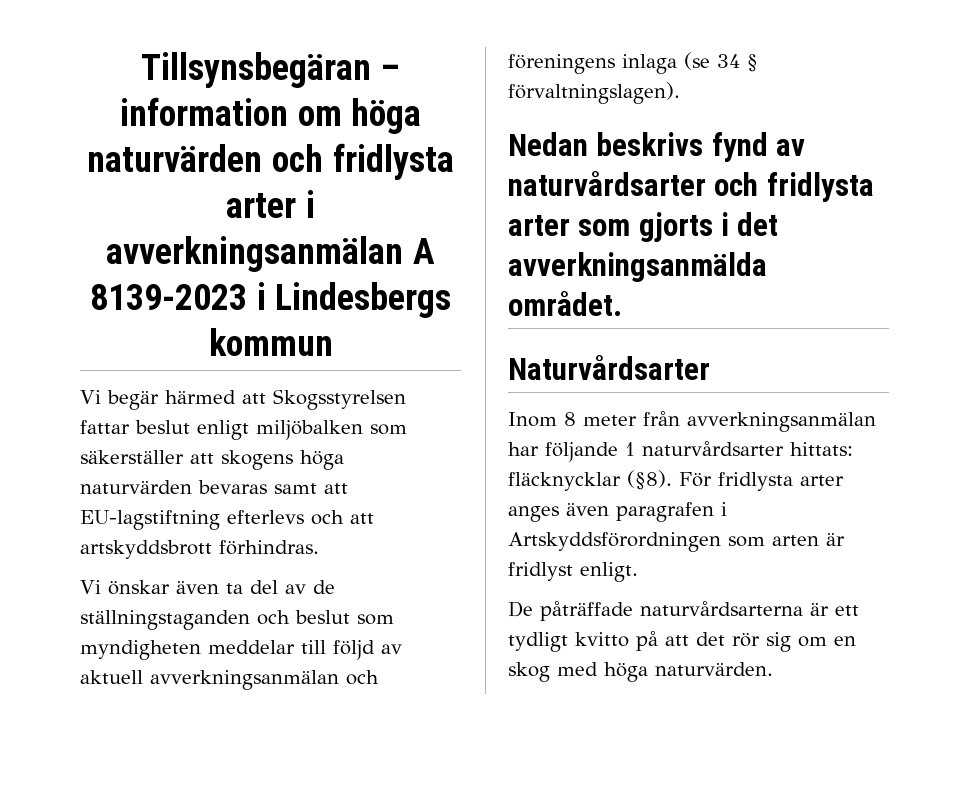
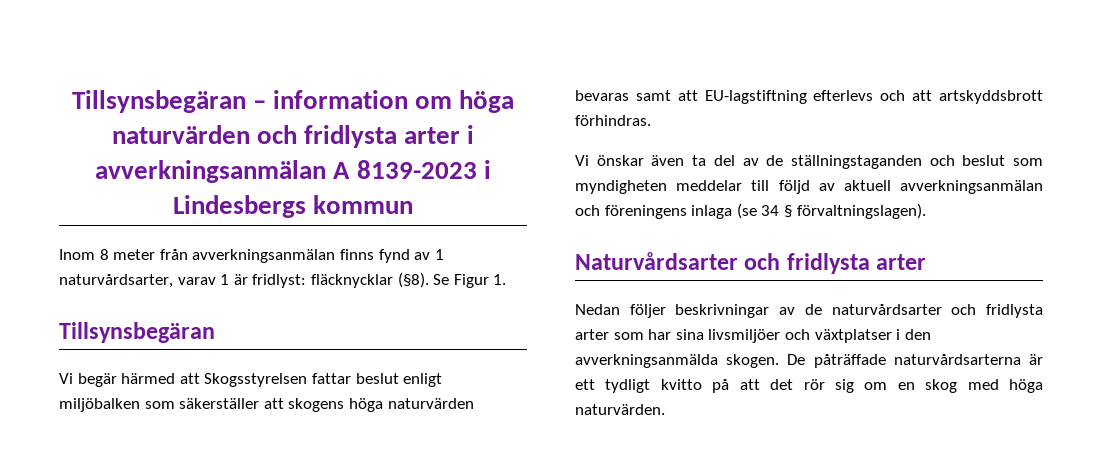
(333, 342) none -> [59,249,444,263] [59,272,507,288] [59,322,215,343] // Inom 8 meter från avverkningsanmälan finns fynd av 1 naturvårdsarter, varav 1 är fridlyst: fläcknycklar (§8). Se Figur 1. // Tillsynsbegäran
[508,132,806,162] Nedan beskrivs fynd av -> [575,252,927,274] [575,304,822,318] Naturvårdsarter och fridlysta arter // Nedan följer beskrivningar av de
[638,212,779,242] [508,252,767,282] [508,291,622,316] [508,355,710,380] [508,411,876,432] [508,441,853,462] [508,470,844,491] [508,502,727,522] [508,532,845,552] [508,562,638,582] gjorts i det avverkningsanmälda området. // Naturvårdsarter // Inom 8 meter från avverkningsanmälan har följande 1 naturvårdsarter hittats: fläcknycklar (§8). För fridlysta arter anges även paragrafen i Artskyddsförordningen som arten är fridlyst enligt. // -> [648,329,931,343] [575,354,780,368] har sina livsmiljöer och växtplatser i den avverkningsanmälda skogen.

